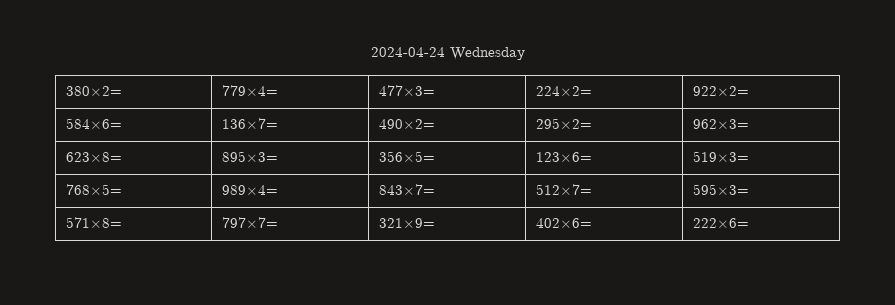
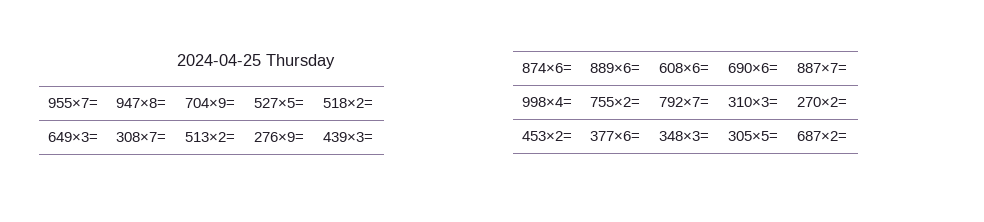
[370,47,525,60] [66,86,123,96] [222,85,279,96] [379,85,436,96] [536,86,593,96] [693,86,750,96] [66,118,123,129] [222,118,279,129] [379,119,436,129] [536,118,593,129] [693,119,750,129] [66,152,123,162] [222,151,279,162] [379,151,436,162] [536,152,593,162] [693,151,750,162] [66,184,123,195] [222,185,279,195] [379,184,436,195] [536,184,593,195] [693,184,750,195] [66,217,123,228] [222,217,279,228] [379,218,436,228] [536,218,593,228] [693,218,750,228] 2024-04-24 Wednesday // 380×2= | 779×4= | 477×3= | 224×2= | 922×2= // 584×6= | 136×7= | 490×2= | 295×2= | 962×3= // 623×8= | 895×3= | 356×5= | 123×6= | 519×3= // 768×5= | 989×4= | 843×7= | 512×7= | 595×3= // 571×8= | 797×7= | 321×9= | 402×6= | 222×6= -> [176,54,335,69] [47,98,98,108] [115,98,166,108] [184,98,235,108] [253,98,304,108] [322,98,373,108] [47,132,98,142] [115,132,166,142] [184,132,235,142] [253,132,304,142] [322,132,373,142] [521,63,572,73] [589,63,640,73] [658,63,709,73] [727,63,778,73] [796,63,847,73] [521,97,572,107] [589,97,640,107] [658,97,709,107] [727,97,778,107] [796,97,847,107] [521,131,572,141] [589,131,640,141] [658,131,709,141] [727,131,778,141] [796,131,847,141] 2024-04-25 Thursday // 955×7= | 947×8= | 704×9= | 527×5= | 518×2= // 649×3= | 308×7= | 513×2= | 276×9= | 439×3= // 874×6= | 889×6= | 608×6= | 690×6= | 887×7= // 998×4= | 755×2= | 792×7= | 310×3= | 270×2= // 453×2= | 377×6= | 348×3= | 305×5= | 687×2=

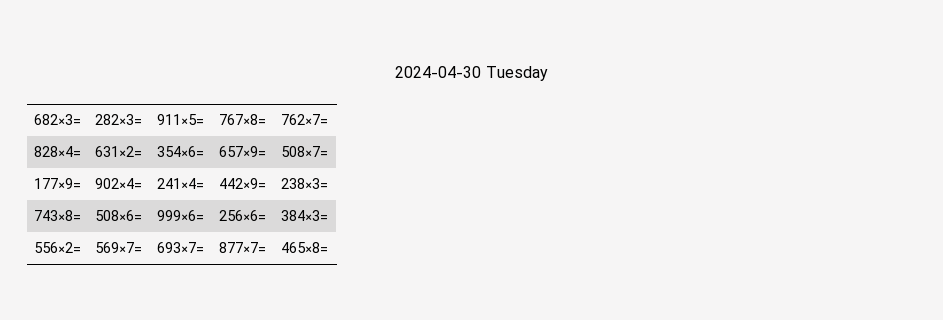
[176,54,335,69] [47,98,98,108] [115,98,166,108] [184,98,235,108] [253,98,304,108] [322,98,373,108] [47,132,98,142] [115,132,166,142] [184,132,235,142] [253,132,304,142] [322,132,373,142] [521,63,572,73] [589,63,640,73] [658,63,709,73] [727,63,778,73] [796,63,847,73] [521,97,572,107] [589,97,640,107] [658,97,709,107] [727,97,778,107] [796,97,847,107] [521,131,572,141] [589,131,640,141] [658,131,709,141] [727,131,778,141] [796,131,847,141] 2024-04-25 Thursday // 955×7= | 947×8= | 704×9= | 527×5= | 518×2= // 649×3= | 308×7= | 513×2= | 276×9= | 439×3= // 874×6= | 889×6= | 608×6= | 690×6= | 887×7= // 998×4= | 755×2= | 792×7= | 310×3= | 270×2= // 453×2= | 377×6= | 348×3= | 305×5= | 687×2= -> [395,66,548,81] [33,114,81,125] [94,114,142,125] [156,114,204,125] [218,114,266,125] [280,114,328,125] [33,146,81,157] [94,146,142,157] [156,146,204,157] [218,146,266,157] [280,146,328,157] [33,178,81,189] [94,178,142,189] [156,178,204,189] [218,178,266,189] [280,178,328,189] [33,210,81,221] [94,210,142,221] [156,210,204,221] [218,210,266,221] [280,210,328,221] [33,242,81,253] [94,242,142,253] [156,242,204,253] [218,242,266,253] [280,242,328,253] 2024-04-30 Tuesday // 682×3= | 282×3= | 911×5= | 767×8= | 762×7= // 828×4= | 631×2= | 354×6= | 657×9= | 508×7= // 177×9= | 902×4= | 241×4= | 442×9= | 238×3= // 743×8= | 508×6= | 999×6= | 256×6= | 384×3= // 556×2= | 569×7= | 693×7= | 877×7= | 465×8=

